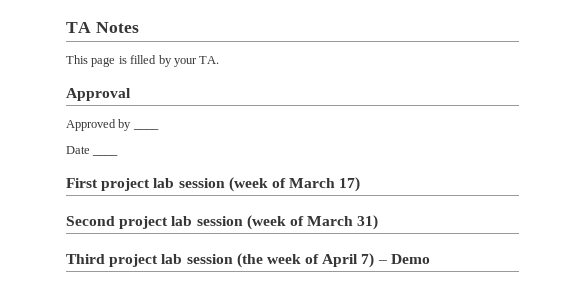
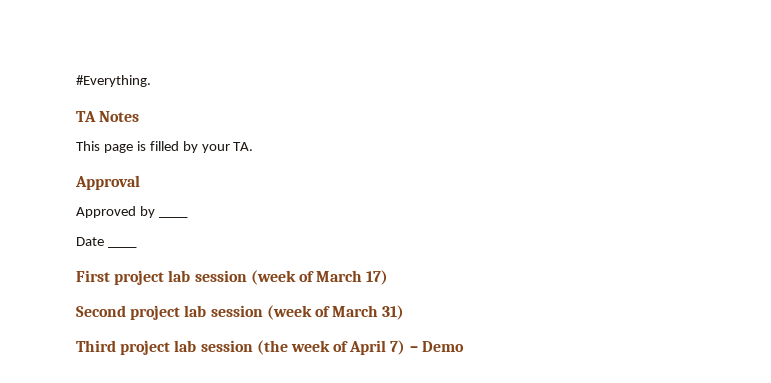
(66, 27) none -> [76,75,151,87] #Everything. //

